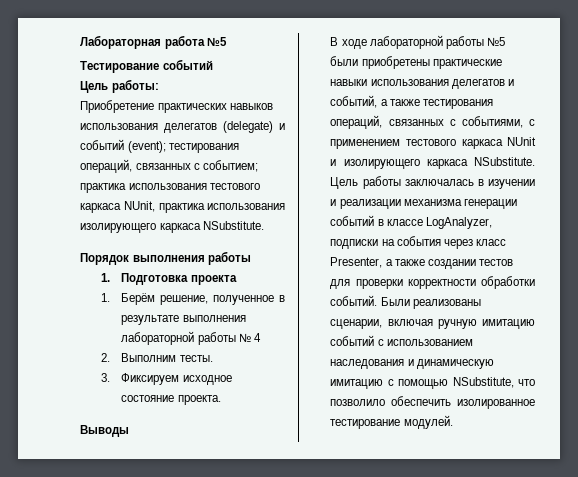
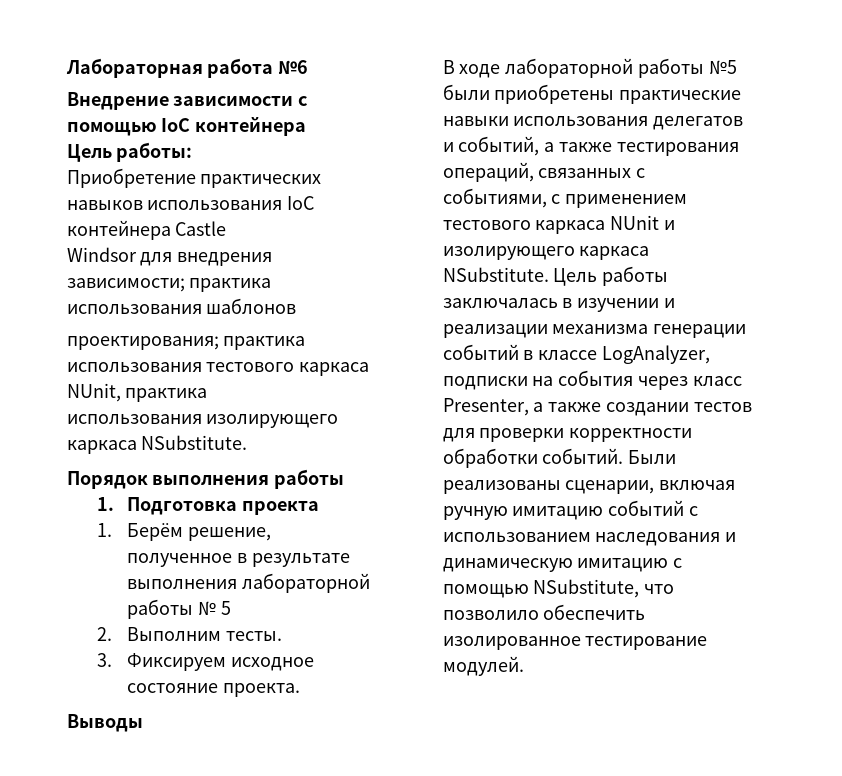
[206,37,227,46] [80,59,213,73] №5 // Тестирование событий -> [278,60,309,74] [66,92,308,110] [66,117,307,136] №6 // Внедрение зависимости с помощью IoC контейнера
[164,121,285,133] [80,139,239,153] [80,159,258,173] делегатов (delegate) и событий (event); тестирования операций, связанных с событием; -> [287,196,315,210] [66,220,227,240] [66,247,273,266] [66,278,272,292] [66,298,297,314] [66,336,219,350] IoC контейнера Castle // Windsor для внедрения зависимости; практика использования шаблонов // проектирования;
(205, 208) none -> (208, 395) //
[253,333,261,342] 4 -> [221,601,232,615] 5

